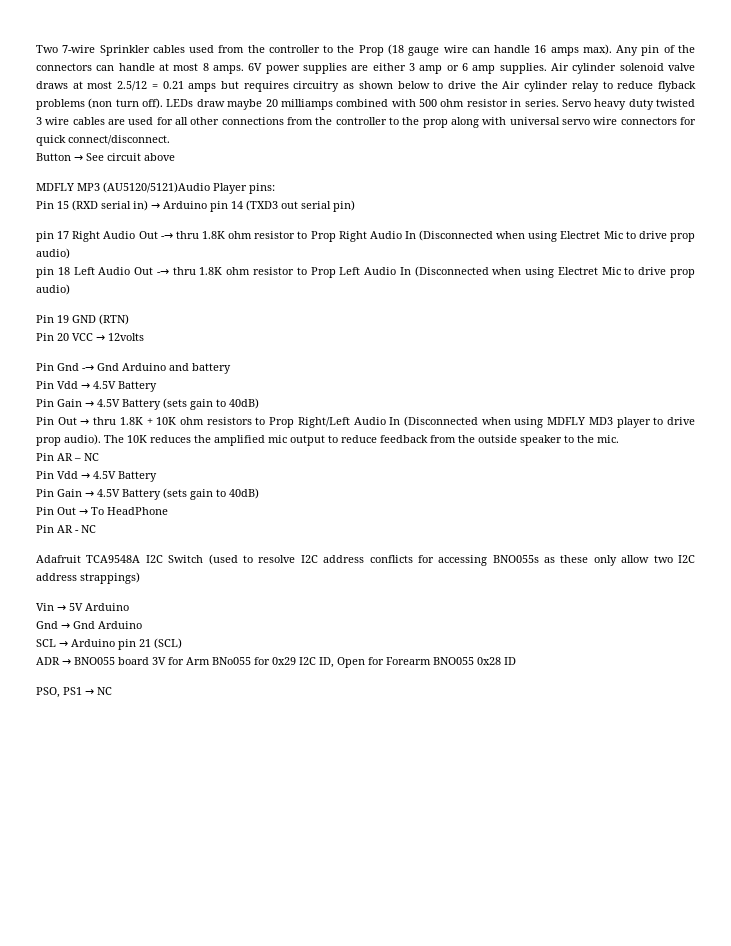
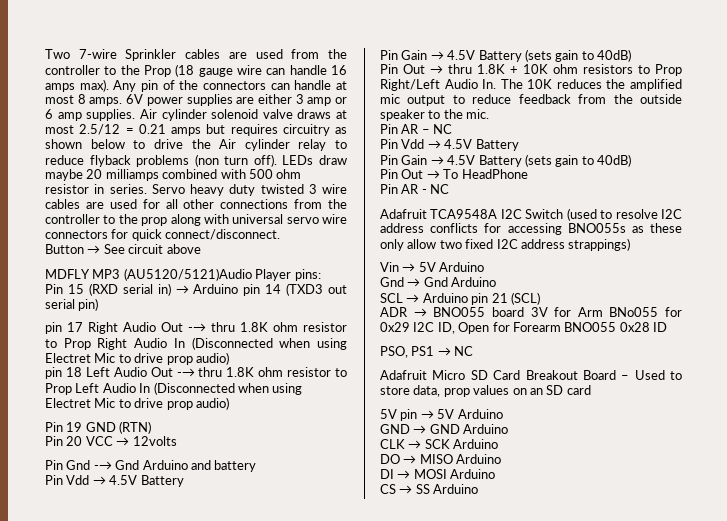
(185, 49) none -> [228,52,247,59] are
[389,416,695,428] [36,434,101,446] In (Disconnected when using MDFLY MD3 player to drive prop audio). -> [482,79,497,89] In.
(673, 559) none -> [465,239,494,249] fixed
(112, 691) none -> [380,370,682,380] [380,385,591,397] [380,409,503,421] [380,424,509,434] [380,439,499,449] [380,454,502,464] [380,469,496,479] [380,484,479,494] // Adafruit Micro SD Card Breakout Board – Used to store data, prop values on an SD card // 5V pin → 5V Arduino // GND → GND Arduino // CLK → SCK Arduino // DO → MISO Arduino // DI → MOSI Arduino // CS → SS Arduino

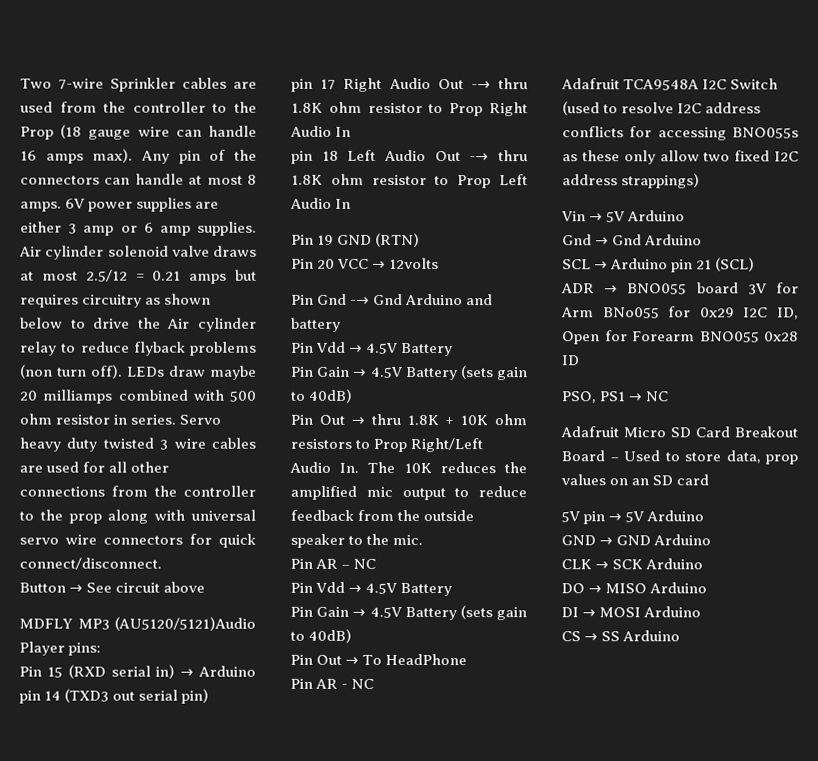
[191,337,348,350] [45,352,229,365] (Disconnected when using Electret Mic to drive prop audio) -> (352, 131) none
[153,382,303,395] [45,397,229,410] (Disconnected when using Electret Mic to drive prop audio) -> (352, 203) none

